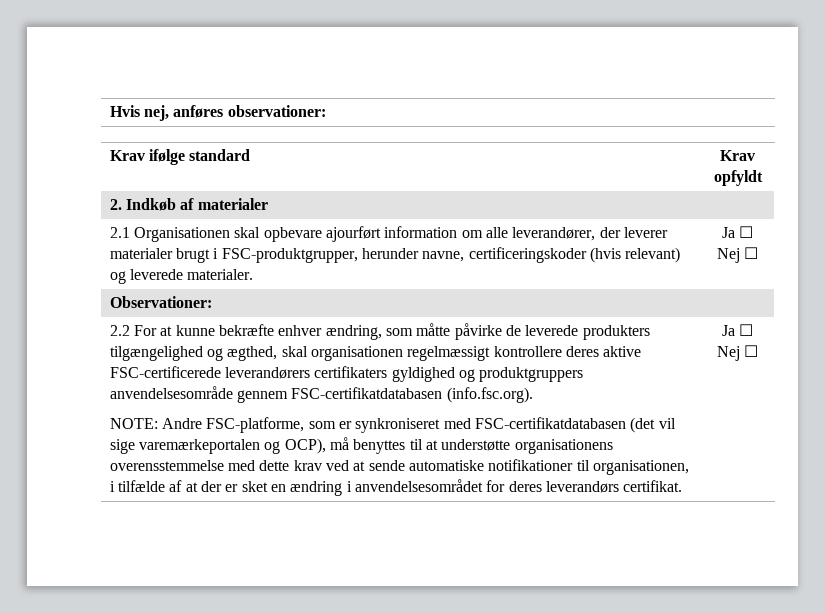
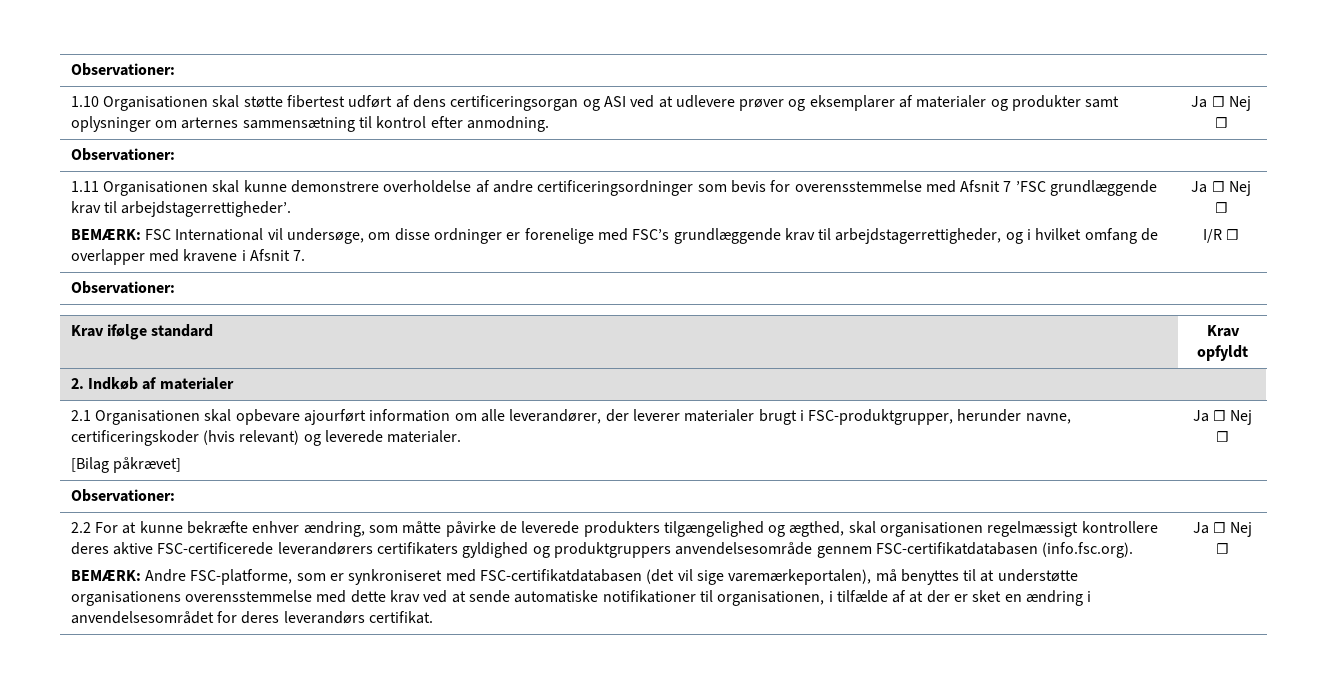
[109,105,326,121] Hvis nej, anføres observationer: -> [70,63,175,76] [70,95,1120,111] [70,116,549,132] [1191,96,1251,111] [1214,117,1228,128] [70,148,175,161] [70,180,1158,196] [70,201,292,217] [70,228,1159,244] [70,249,306,265] [1191,181,1251,196] [1214,202,1228,213] [1202,229,1240,243] [70,281,175,294] Observationer: // 1.10 Organisationen skal støtte fibertest udført af dens certificeringsorgan og ASI ved at udlevere prøver og eksemplarer af materialer og produkter samt oplysninger om arternes sammensætning til kontrol efter anmodning. | Ja ☐ Nej ☐ // Observationer: // 1.11 Organisationen skal kunne demonstrere overholdelse af andre certificeringsordninger som bevis for overensstemmelse med Afsnit 7 ’FSC grundlæggende krav til arbejdstagerrettigheder’. // BEMÆRK: FSC International vil undersøge, om disse ordninger er forenelige med FSC’s grundlæggende krav til arbejdstagerrettigheder, og i hvilket omfang de overlapper med kravene i Afsnit 7. | Ja ☐ Nej ☐ // I/R ☐ // Observationer:
(254, 274) none -> [70,457,182,473] // [Bilag påkrævet]
[109,418,158,429] NOTE: -> [70,570,141,581] BEMÆRK:
[139,438,326,454] varemærkeportalen og OCP), -> [728,569,872,585] varemærkeportalen),

